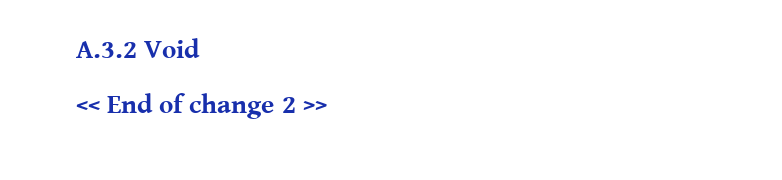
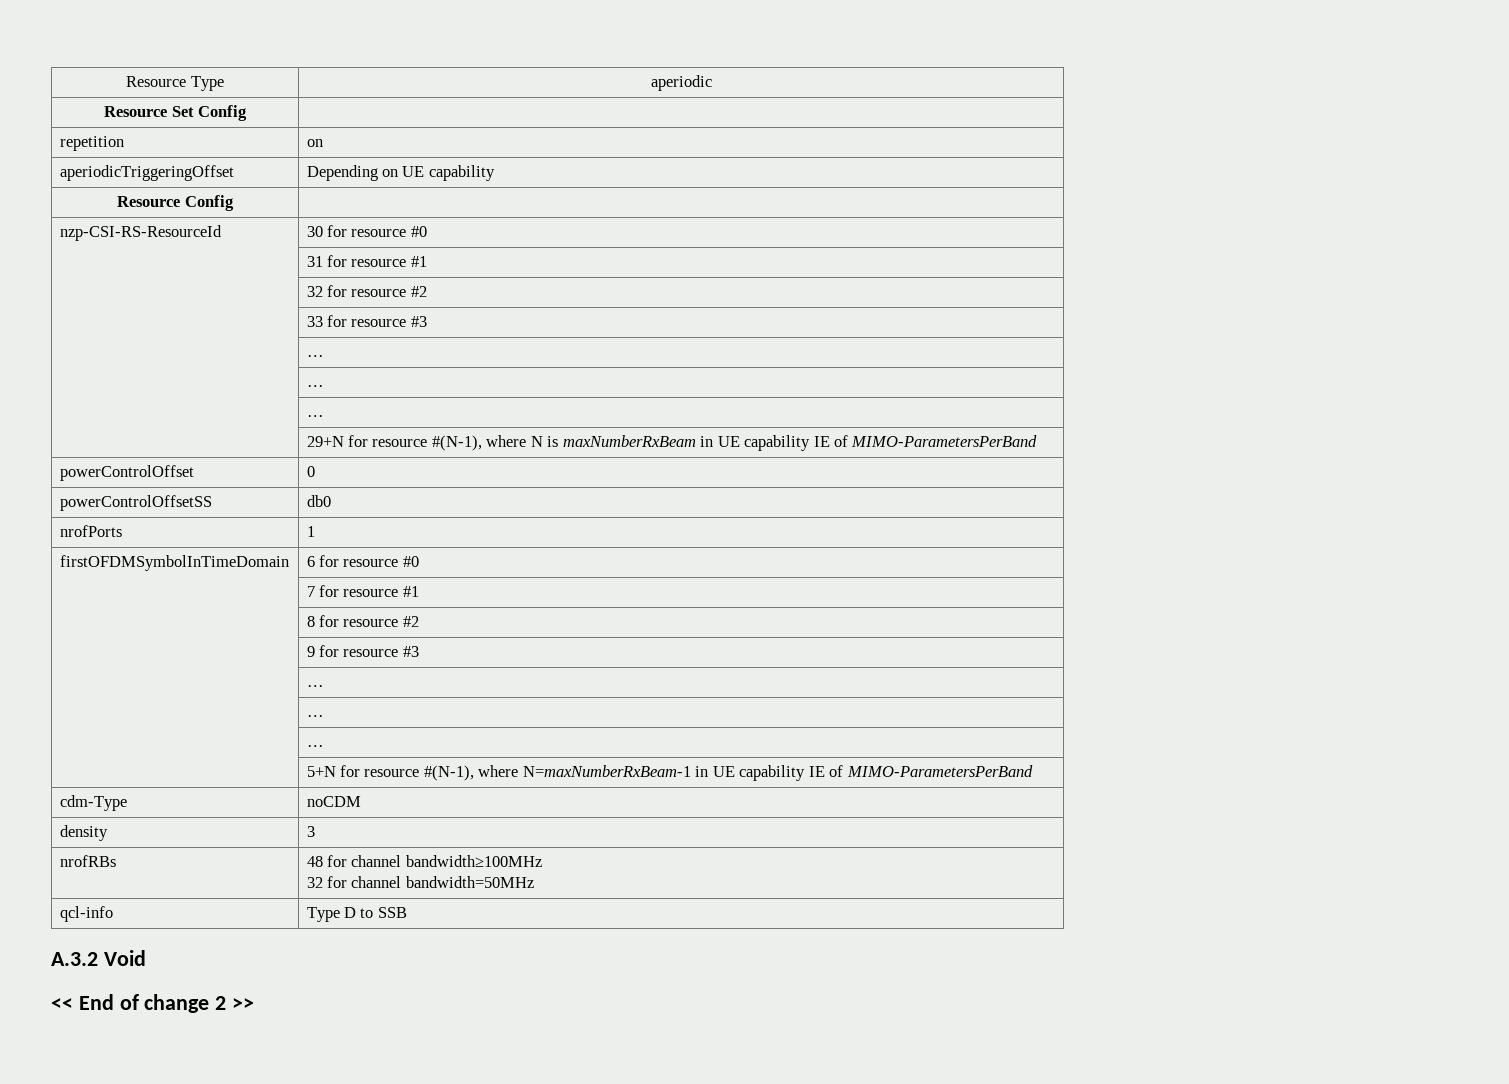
(76, 49) none -> [126,76,224,91] [650,75,712,91] [104,105,247,121] [59,136,124,151] [306,139,323,147] [59,165,234,181] [306,165,495,181] [117,195,234,211] [59,225,222,241] [306,225,427,237] [306,255,427,267] [306,285,427,297] [306,315,427,327] [306,355,324,357] [306,385,324,387] [306,415,324,417] [306,435,1038,451] [59,465,194,481] [306,466,315,477] [59,495,212,511] [306,495,331,507] [59,525,122,537] [306,526,315,537] [59,555,289,571] [306,555,419,567] [306,585,419,597] [306,615,419,627] [306,645,419,657] [306,685,324,687] [306,715,324,717] [306,745,324,747] [306,765,1033,781] [59,795,127,811] [306,796,361,807] [59,825,108,841] [306,826,315,837] [59,855,116,867] [306,855,542,867] [306,876,534,888] [59,906,113,922] [306,907,407,922] Resource Type | aperiodic // Resource Set Config | // repetition | on // aperiodicTriggeringOffset | Depending on UE capability // Resource Config | // nzp-CSI-RS-ResourceId | 30 for resource #0 // | 31 for resource #1 // | 32 for resource #2 // | 33 for resource #3 // | … // | … // | … // | 29+N for resource #(N-1), where N is maxNumberRxBeam in UE capability IE of MIMO-ParametersPerBand // powerControlOffset | 0 // powerControlOffsetSS | db0 // nrofPorts | 1 // firstOFDMSymbolInTimeDomain | 6 for resource #0 // | 7 for resource #1 // | 8 for resource #2 // | 9 for resource #3 // | … // | … // | … // | 5+N for resource #(N-1), where N=maxNumberRxBeam-1 in UE capability IE of MIMO-ParametersPerBand // cdm-Type | noCDM // density | 3 // nrofRBs | 48 for channel bandwidth≥100MHz // 32 for channel bandwidth=50MHz // qcl-info | Type D to SSB //

